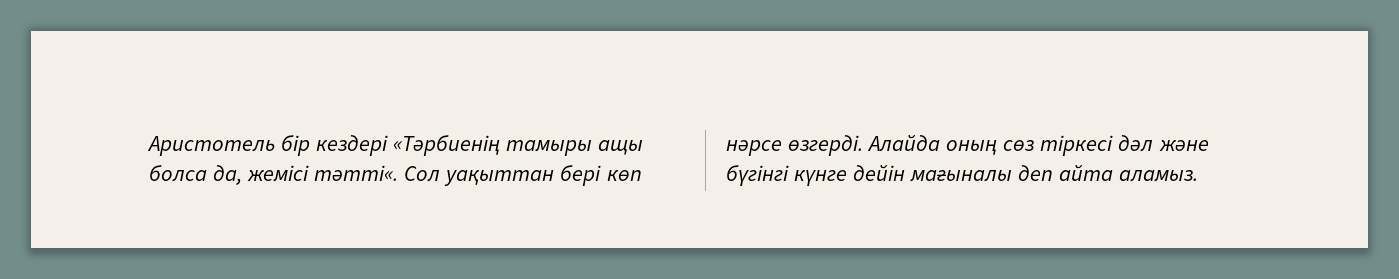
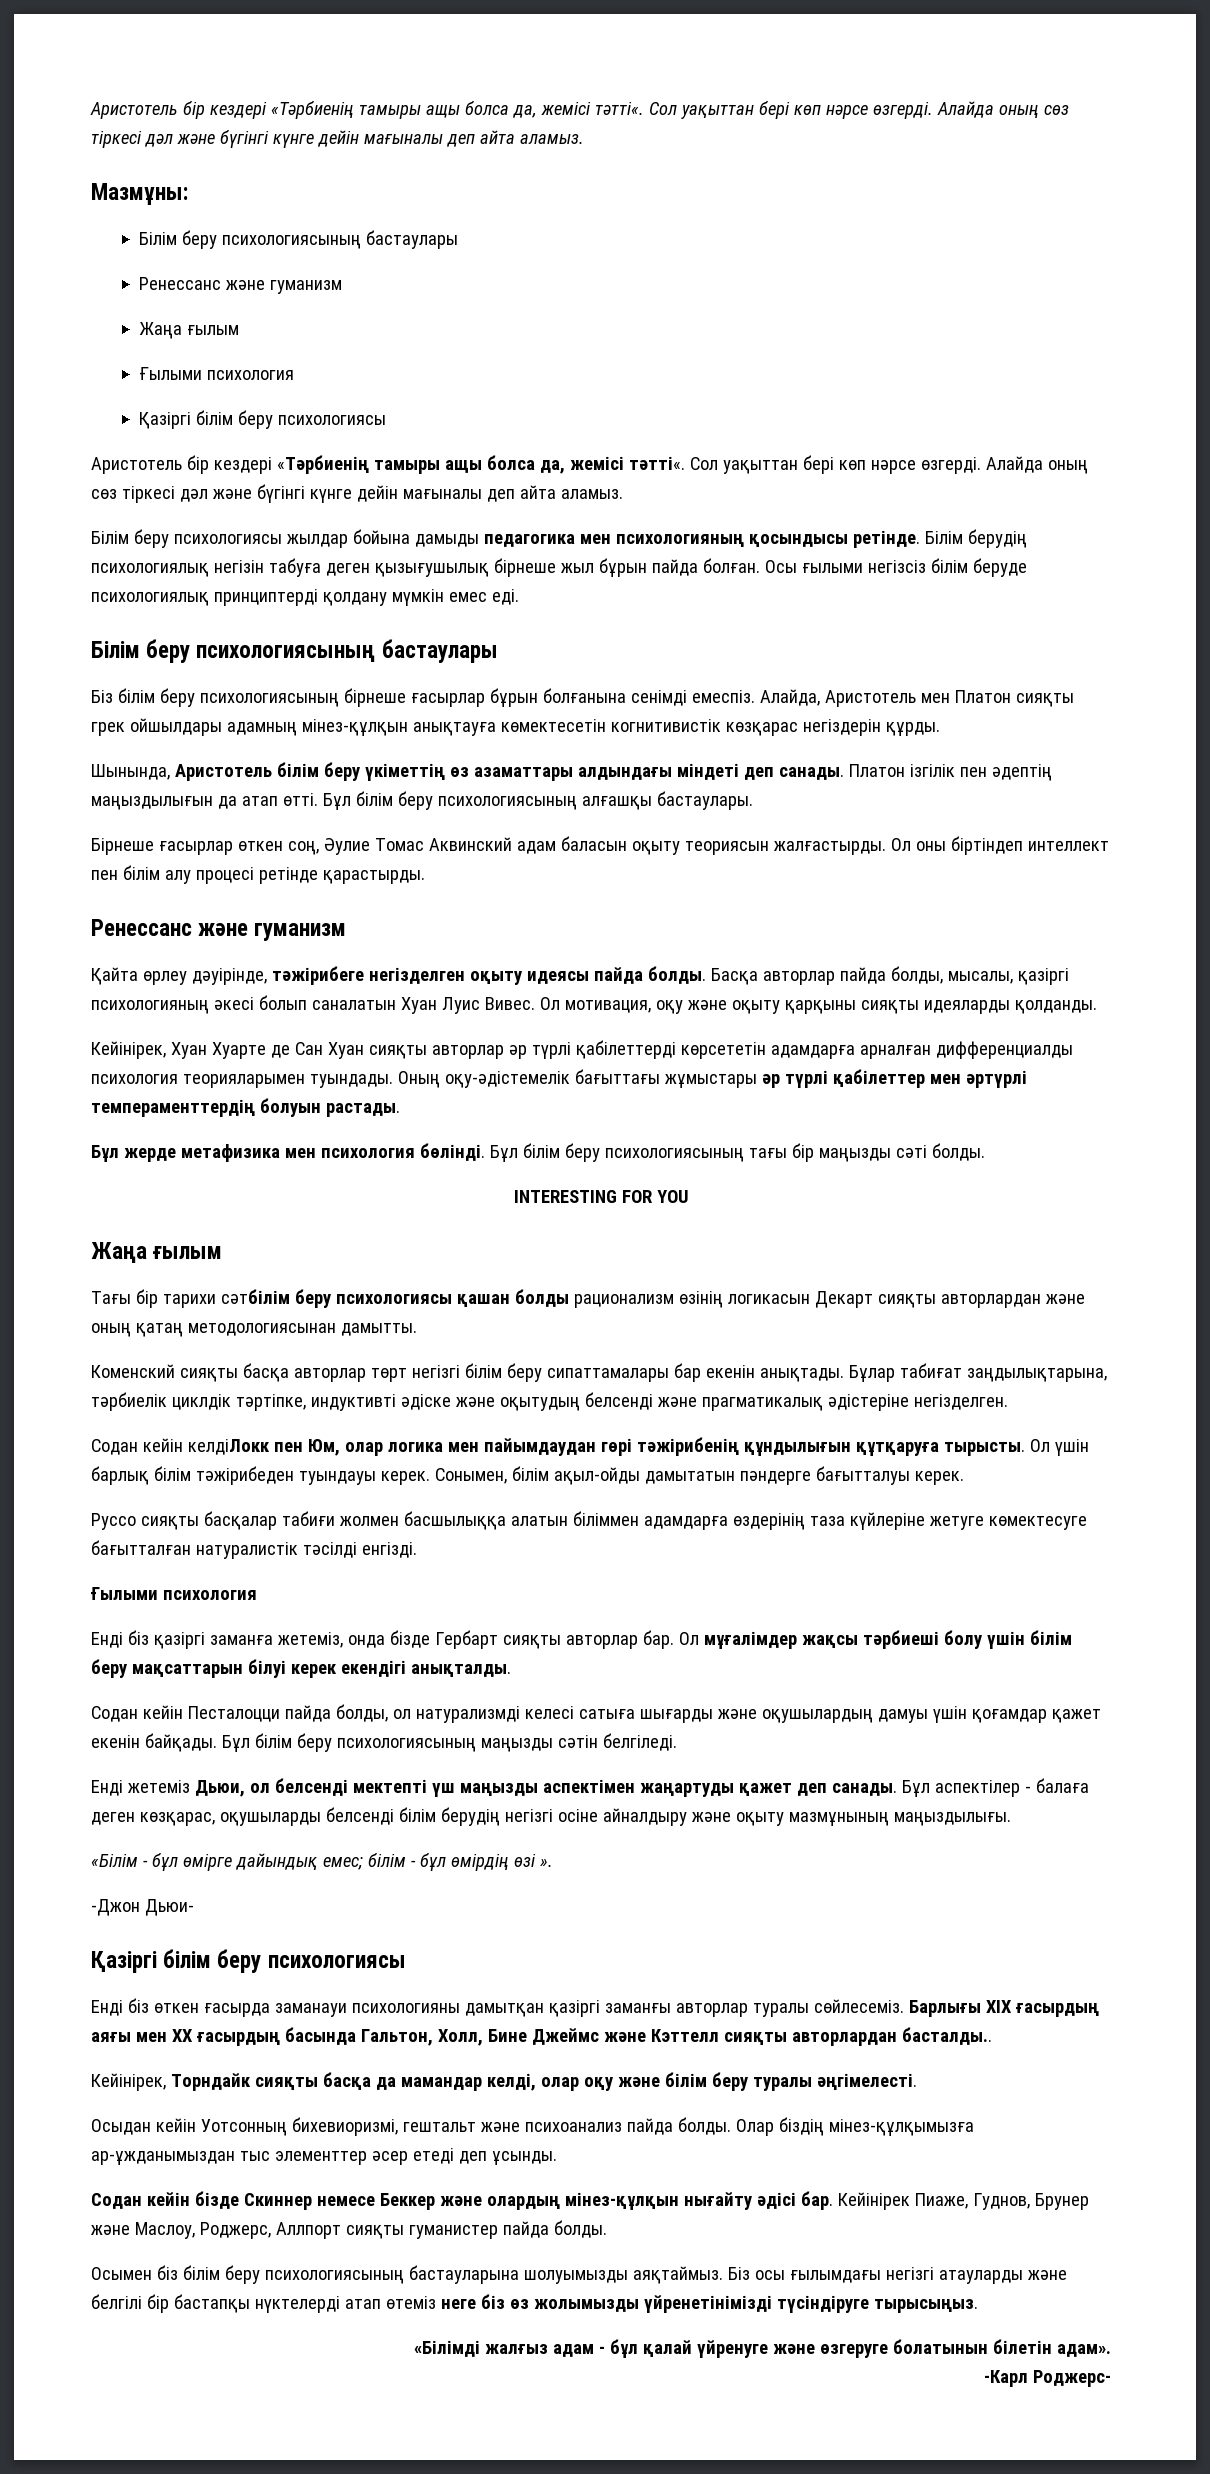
(1199, 176) none -> [91,183,188,205] [138,230,458,249] [138,277,342,294] [138,322,239,339] [138,367,294,380] [138,410,386,429] [91,455,1088,474] [91,484,623,503] [91,529,1027,548] [91,558,1027,577] [91,589,519,606] [91,639,498,663] [91,688,1074,707] [91,718,940,736] [91,762,1052,781] [91,791,753,810] [91,836,1109,855] [91,865,425,884] [91,919,347,941] [91,966,1069,985] [91,995,1097,1014] [91,1040,1073,1059] [91,1069,1027,1088] [91,1098,400,1117] [91,1143,985,1162] [513,1190,689,1203] [91,1242,223,1263] [91,1289,1085,1308] [91,1323,417,1337] [91,1363,1107,1382] [91,1392,1008,1411] [91,1437,1089,1456] [91,1466,964,1485] [91,1511,1087,1530] [91,1540,417,1559] [91,1587,257,1600] [91,1630,1072,1649] [91,1659,511,1678] [91,1704,1101,1723] [91,1733,677,1752] [91,1778,1089,1797] [91,1807,1011,1826] [91,1853,553,1871] [91,1899,194,1916] [91,1949,406,1973] [91,1998,1099,2017] [91,2027,992,2046] [91,2072,917,2091] [91,2117,974,2136] [91,2148,557,2165] [91,2191,1089,2210] [91,2220,607,2239] [91,2265,1067,2284] [91,2294,978,2313] [414,2339,1111,2358] [984,2370,1111,2387] // Мазмұны: // Білім беру психологиясының бастаулары // Ренессанс және гуманизм // Жаңа ғылым // Ғылыми психология // Қазіргі білім беру психологиясы // Аристотель бір кездері «Тәрбиенің тамыры ащы болса да, жемісі тәтті«. Сол уақыттан бері көп нәрсе өзгерді. Алайда оның сөз тіркесі дәл және бүгінгі күнге дейін мағыналы деп айта аламыз. // Білім беру психологиясы жылдар бойына дамыды педагогика мен психологияның қосындысы ретінде. Білім берудің психологиялық негізін табуға деген қызығушылық бірнеше жыл бұрын пайда болған. Осы ғылыми негізсіз білім беруде психологиялық принциптерді қолдану мүмкін емес еді. // Білім беру психологиясының бастаулары // Біз білім беру психологиясының бірнеше ғасырлар бұрын болғанына сенімді емеспіз. Алайда, Аристотель мен Платон сияқты грек ойшылдары адамның мінез-құлқын анықтауға көмектесетін когнитивистік көзқарас негіздерін құрды. // Шынында, Аристотель білім беру үкіметтің өз азаматтары алдындағы міндеті деп санады. Платон ізгілік пен әдептің маңыздылығын да атап өтті. Бұл білім беру психологиясының алғашқы бастаулары. // Бірнеше ғасырлар өткен соң, Әулие Томас Аквинский адам баласын оқыту теориясын жалғастырды. Ол оны біртіндеп интеллект пен білім алу процесі ретінде қарастырды. // Ренессанс және гуманизм // Қайта өрлеу дәуірінде, тәжірибеге негізделген оқыту идеясы пайда болды. Басқа авторлар пайда болды, мысалы, қазіргі психологияның әкесі болып саналатын Хуан Луис Вивес. Ол мотивация, оқу және оқыту қарқыны сияқты идеяларды қолданды. // Кейінірек, Хуан Хуарте де Сан Хуан сияқты авторлар әр түрлі қабілеттерді көрсететін адамдарға арналған дифференциалды психология теорияларымен туындады. Оның оқу-әдістемелік бағыттағы жұмыстары әр түрлі қабілеттер мен әртүрлі темпераменттердің болуын растады. // Бұл жерде метафизика мен психология бөлінді. Бұл білім беру психологиясының тағы бір маңызды сәті болды. // INTERESTING FOR YOU // Жаңа ғылым // Тағы бір тарихи сәтбілім беру психологиясы қашан болды рационализм өзінің логикасын Декарт сияқты авторлардан және оның қатаң методологиясынан дамытты. // Коменский сияқты басқа авторлар төрт негізгі білім беру сипаттамалары бар екенін анықтады. Бұлар табиғат заңдылықтарына, тәрбиелік циклдік тәртіпке, индуктивті әдіске және оқытудың белсенді және прагматикалық әдістеріне негізделген. // Содан кейін келдіЛокк пен Юм, олар логика мен пайымдаудан гөрі тәжірибенің құндылығын құтқаруға тырысты. Ол үшін барлық білім тәжірибеден туындауы керек. Сонымен, білім ақыл-ойды дамытатын пәндерге бағытталуы керек. // Руссо сияқты басқалар табиғи жолмен басшылыққа алатын біліммен адамдарға өздерінің таза күйлеріне жетуге көмектесуге бағытталған натуралистік тәсілді енгізді. // Ғылыми психология // Енді біз қазіргі заманға жетеміз, онда бізде Гербарт сияқты авторлар бар. Ол мұғалімдер жақсы тәрбиеші болу үшін білім беру мақсаттарын білуі керек екендігі анықталды. // Содан кейін Песталоцци пайда болды, ол натурализмді келесі сатыға шығарды және оқушылардың дамуы үшін қоғамдар қажет екенін байқады. Бұл білім беру психологиясының маңызды сәтін белгіледі. // Енді жетеміз Дьюи, ол белсенді мектепті үш маңызды аспектімен жаңартуды қажет деп санады. Бұл аспектілер - балаға деген көзқарас, оқушыларды белсенді білім берудің негізгі осіне айналдыру және оқыту мазмұнының маңыздылығы. // «Білім - бұл өмірге дайындық емес; білім - бұл өмірдің өзі ». // -Джон Дьюи- // Қазіргі білім беру психологиясы // Енді біз өткен ғасырда заманауи психологияны дамытқан қазіргі заманғы авторлар туралы сөйлесеміз. Барлығы ХІХ ғасырдың аяғы мен ХХ ғасырдың басында Гальтон, Холл, Бине Джеймс және Кэттелл сияқты авторлардан басталды.. // Кейінірек, Торндайк сияқты басқа да мамандар келді, олар оқу және білім беру туралы әңгімелесті. // Осыдан кейін Уотсонның бихевиоризмі, гештальт және психоанализ пайда болды. Олар біздің мінез-құлқымызға ар-ұжданымыздан тыс элементтер әсер етеді деп ұсынды. // Содан кейін бізде Скиннер немесе Беккер және олардың мінез-құлқын нығайту әдісі бар. Кейінірек Пиаже, Гуднов, Брунер және Маслоу, Роджерс, Аллпорт сияқты гуманистер пайда болды. // Осымен біз білім беру психологиясының бастауларына шолуымызды аяқтаймыз. Біз осы ғылымдағы негізгі атауларды және белгілі бір бастапқы нүктелерді атап өтеміз неге біз өз жолымызды үйренетінімізді түсіндіруге тырысыңыз. // «Білімді жалғыз адам - бұл қалай үйренуге және өзгеруге болатынын білетін адам». // -Карл Роджерс-

